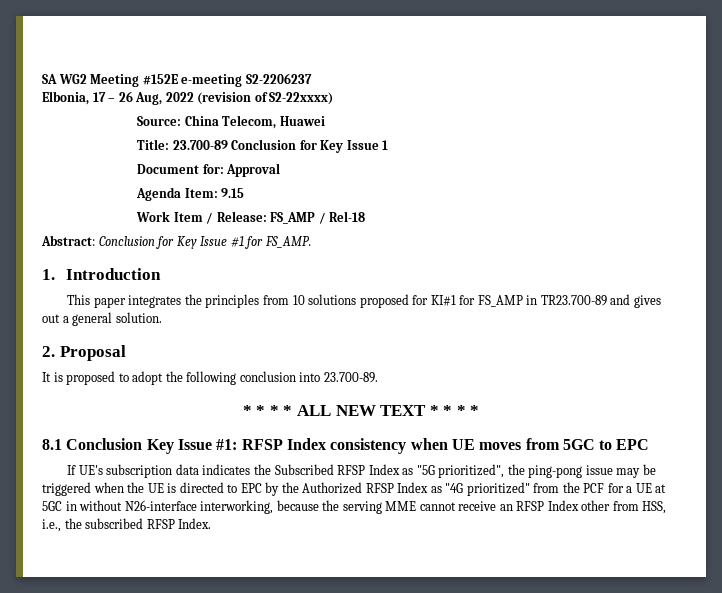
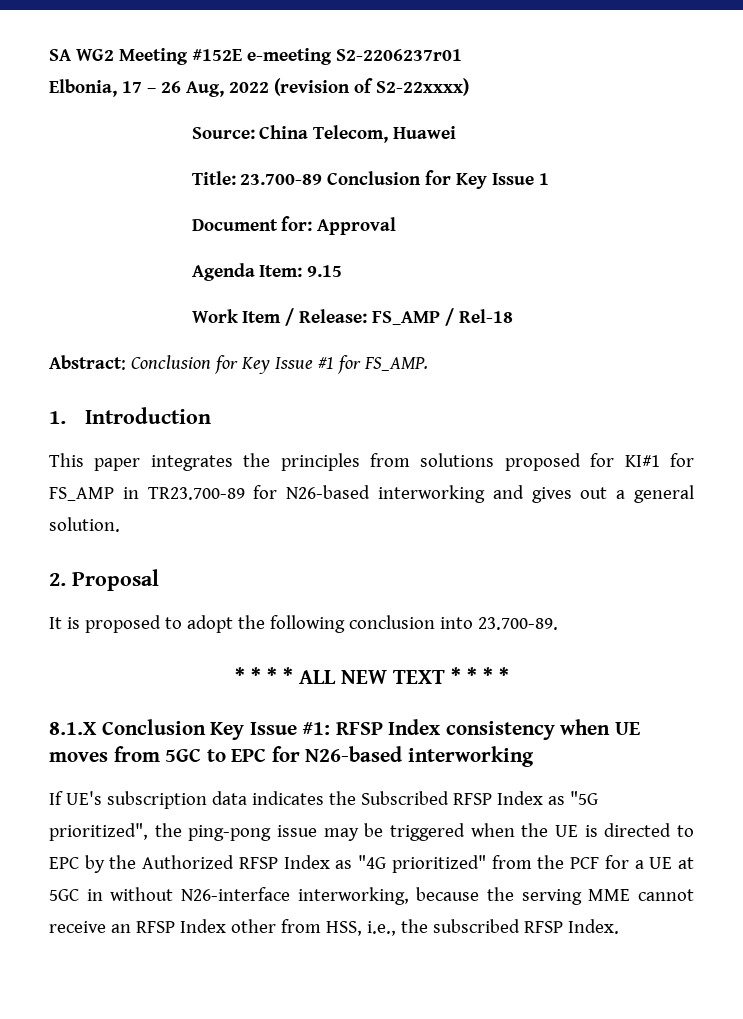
[245,73,312,84] S2-2206237 -> [335,49,462,61] S2-2206237r01
[292,295,305,305] 10 -> (410, 460) none
(607, 300) none -> [253,485,485,503] for N26-based interworking
[42,439,62,450] 8.1 -> [49,722,97,735] 8.1.X
(650, 444) none -> [271,746,534,767] for N26-based interworking

